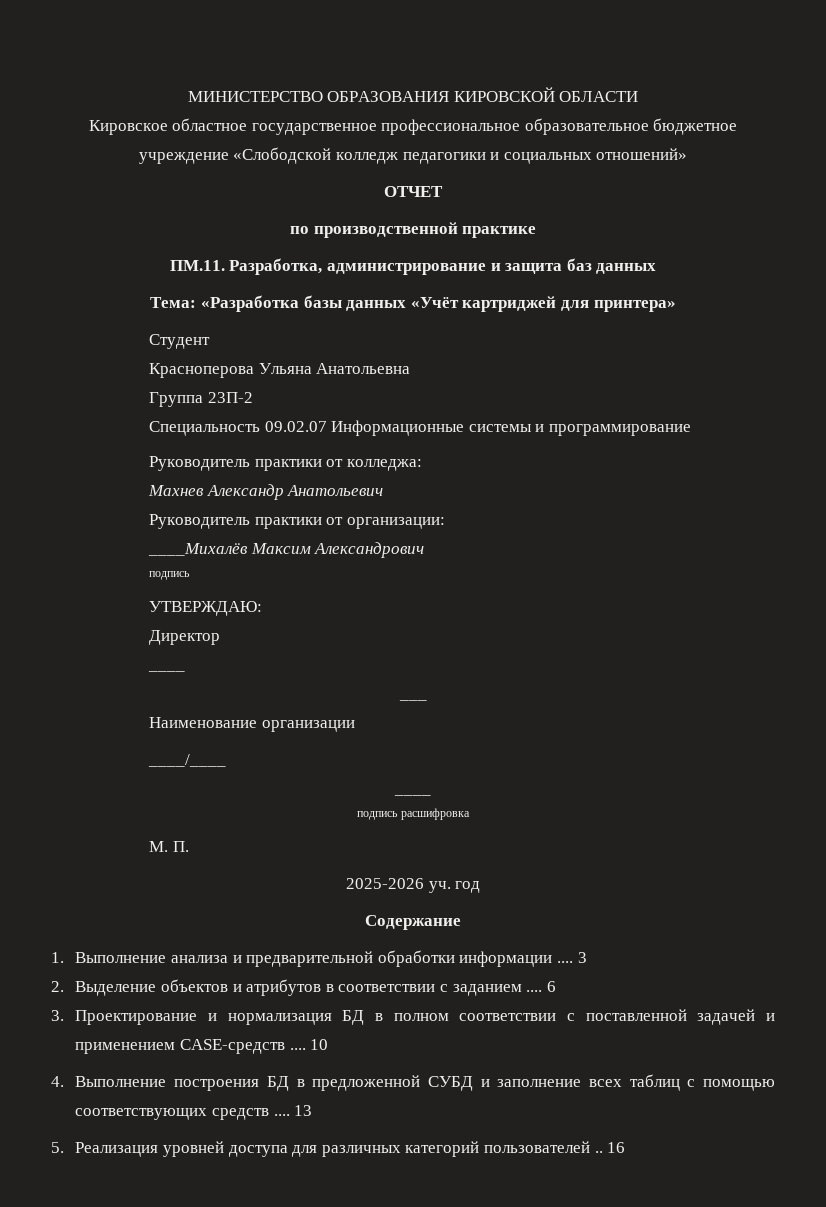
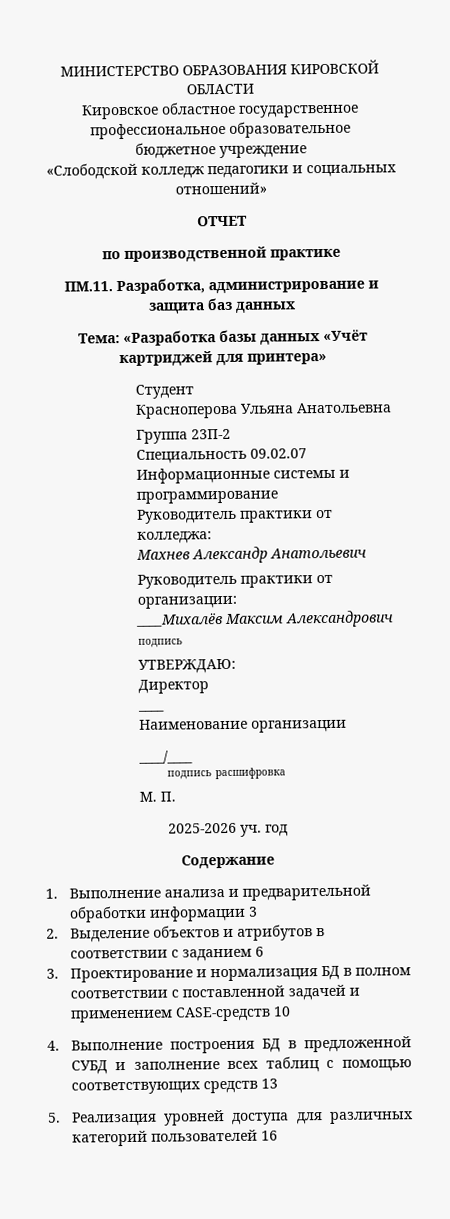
(649, 126) none -> (351, 129) //
(229, 158) none -> (307, 152) //
[398,699,427,701] // ___ -> (165, 710) none
[394,794,431,796] // ____ -> (193, 757) none
[557,961,574,963] .... -> (246, 913) none
[526,990,543,992] .... -> (252, 955) none
[289,1048,306,1050] .... -> (271, 1014) none
[273,1114,290,1116] .... -> (258, 1087) none
[594,1151,603,1153] .. -> (258, 1135) none

